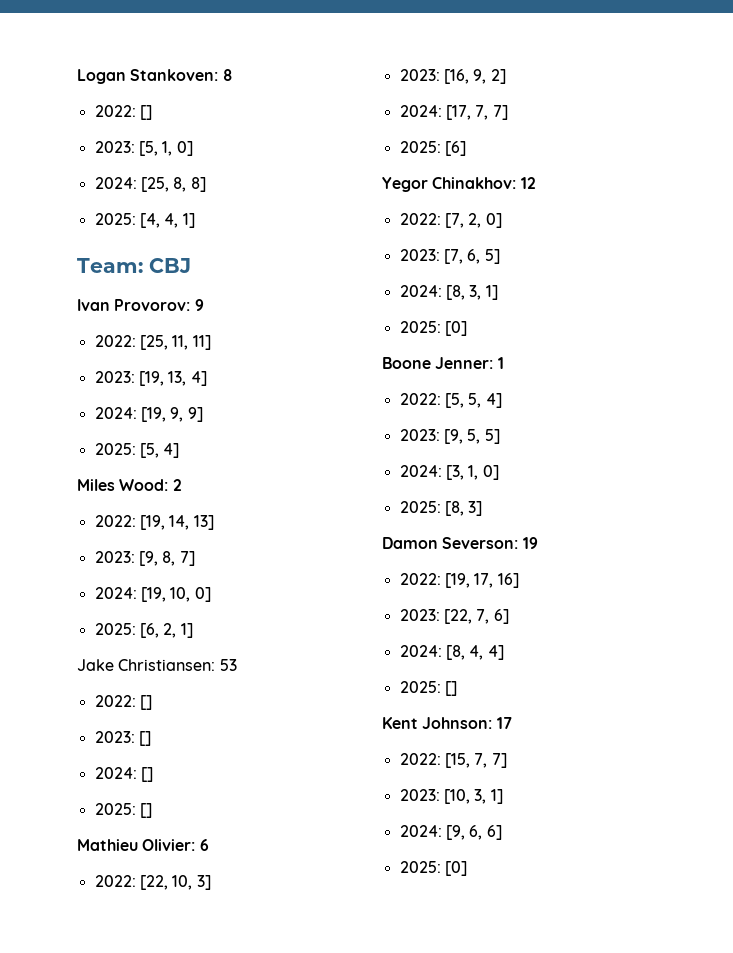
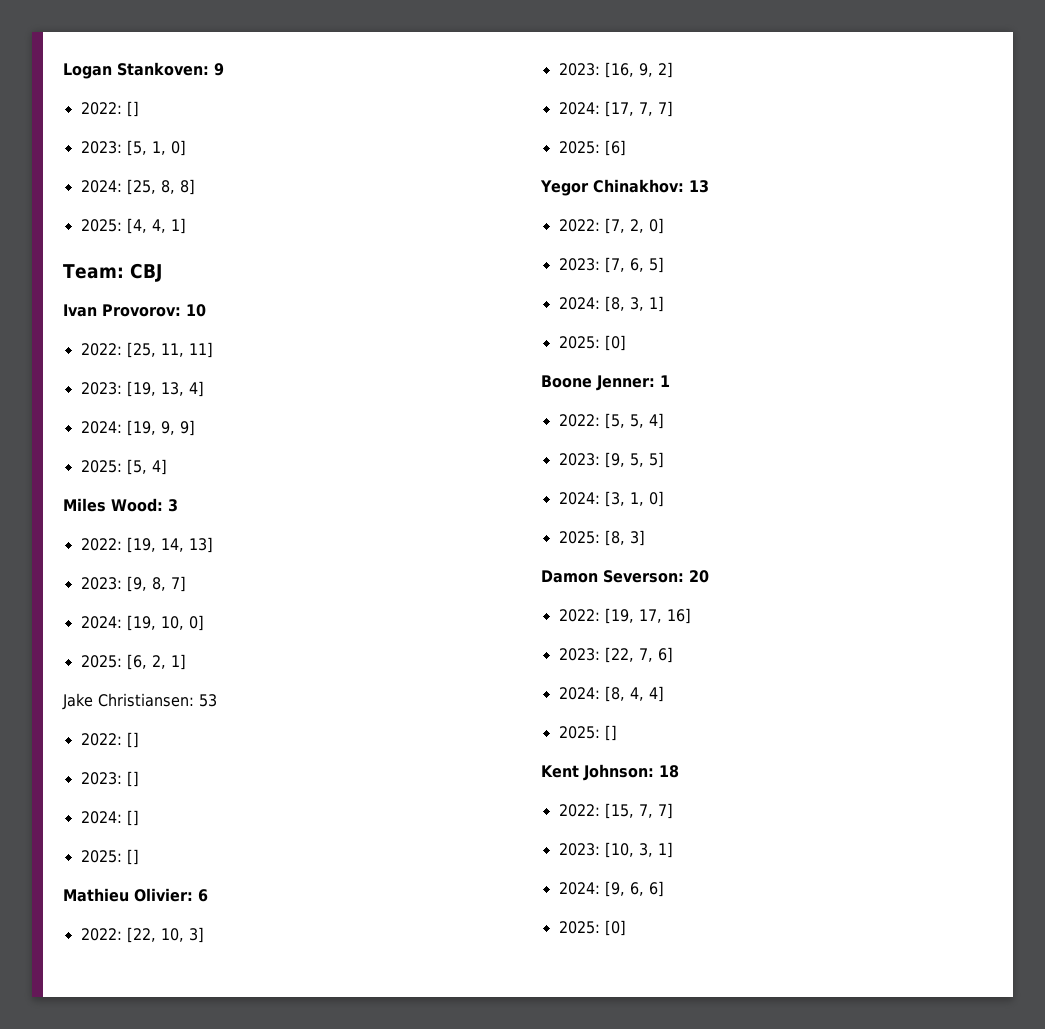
[222,69,232,81] 8 -> [214,63,224,76] 9
[194,299,204,311] 9 -> [186,304,206,317] 10
[172,479,182,491] 2 -> [168,499,178,512] 3
[520,177,536,189] 12 -> [688,180,709,193] 13
[522,537,538,549] 19 -> [689,570,709,583] 20
[496,717,512,729] 17 -> [659,765,679,778] 18

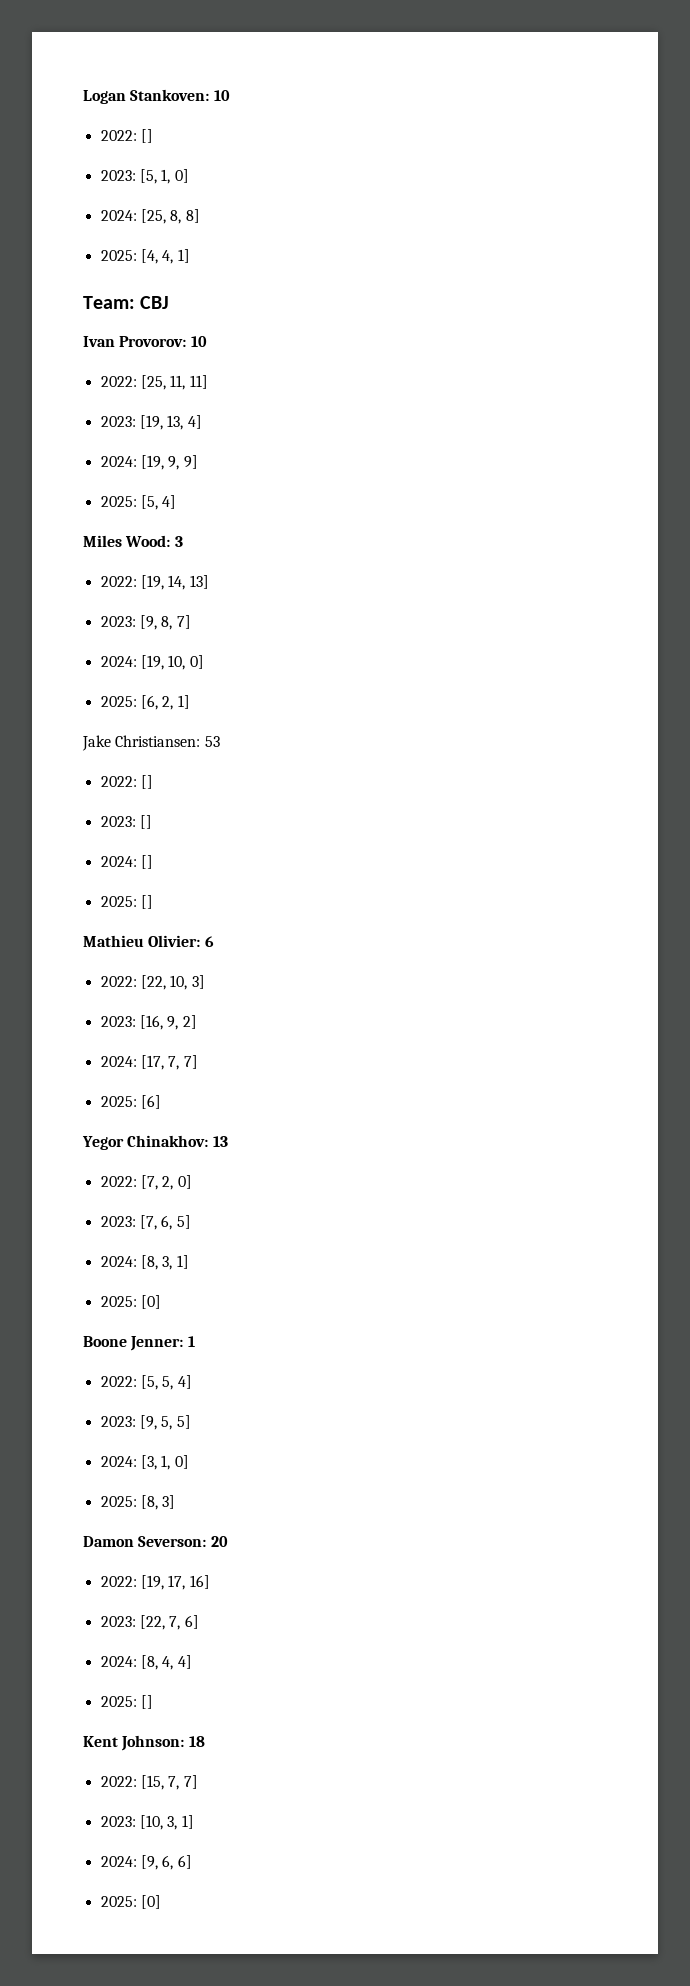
[214,63,224,76] 9 -> [213,90,230,101] 10

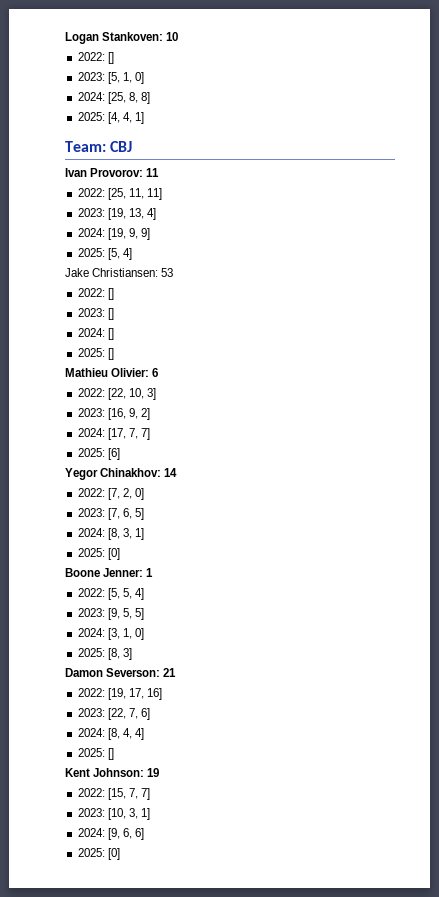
[190,336,207,347] 10 -> [146,168,160,177] 11
[83,535,183,547] [100,575,209,590] [100,615,191,630] [100,655,204,670] [100,695,190,710] // Miles Wood: 3 // 2022: [19, 14, 13] // 2023: [9, 8, 7] // 2024: [19, 10, 0] // 2025: [6, 2, 1] -> (132, 254) none
[212,1136,228,1147] 13 -> [164,468,178,477] 14
[210,1536,228,1547] 20 -> [163,668,177,677] 21
[188,1736,205,1747] 18 -> [147,768,160,777] 19

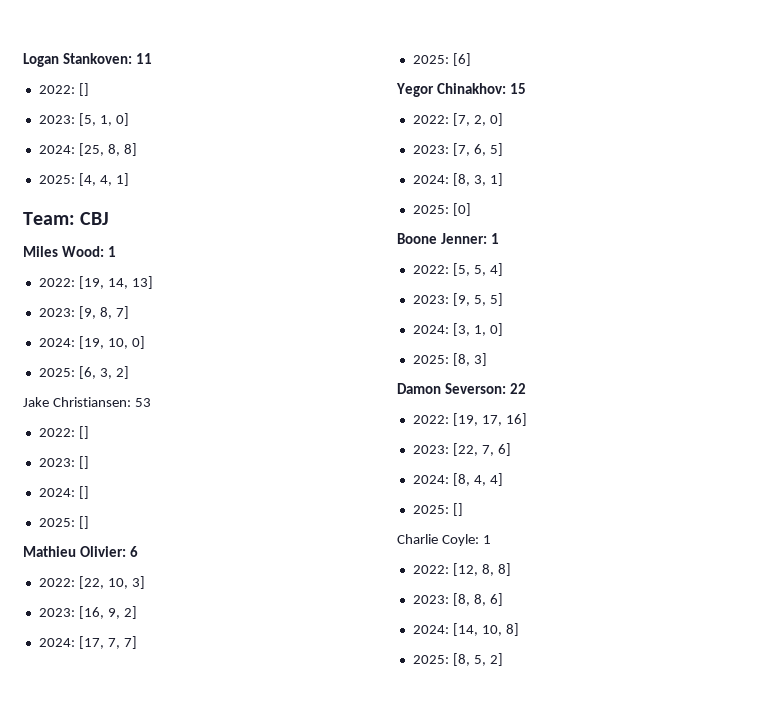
[166,32,179,41] 10 -> [135,53,152,64] 11
[65,168,160,177] [77,188,162,200] [77,208,156,220] Ivan Provorov: 11 // 2022: [25, 11, 11] // 2023: [19, 13, 4] -> [23,246,116,257] [38,276,153,289] [38,306,129,319] Miles Wood: 1 // 2022: [19, 14, 13] // 2023: [9, 8, 7]
[128,228,150,240] [77,248,132,260] 9, 9] // 2025: [5, 4] -> [107,336,145,349] [38,366,129,379] 10, 0] // 2025: [6, 3, 2]
[164,468,178,477] 14 -> [509,83,526,94] 15
[163,668,177,677] 21 -> [509,383,526,394] 22
[65,768,160,777] [77,788,150,800] [77,808,150,820] [77,828,144,840] [77,848,120,860] Kent Johnson: 19 // 2022: [15, 7, 7] // 2023: [10, 3, 1] // 2024: [9, 6, 6] // 2025: [0] -> [397,534,491,546] [412,563,511,576] [412,593,503,606] [412,623,519,636] [412,653,503,666] Charlie Coyle: 1 // 2022: [12, 8, 8] // 2023: [8, 8, 6] // 2024: [14, 10, 8] // 2025: [8, 5, 2]

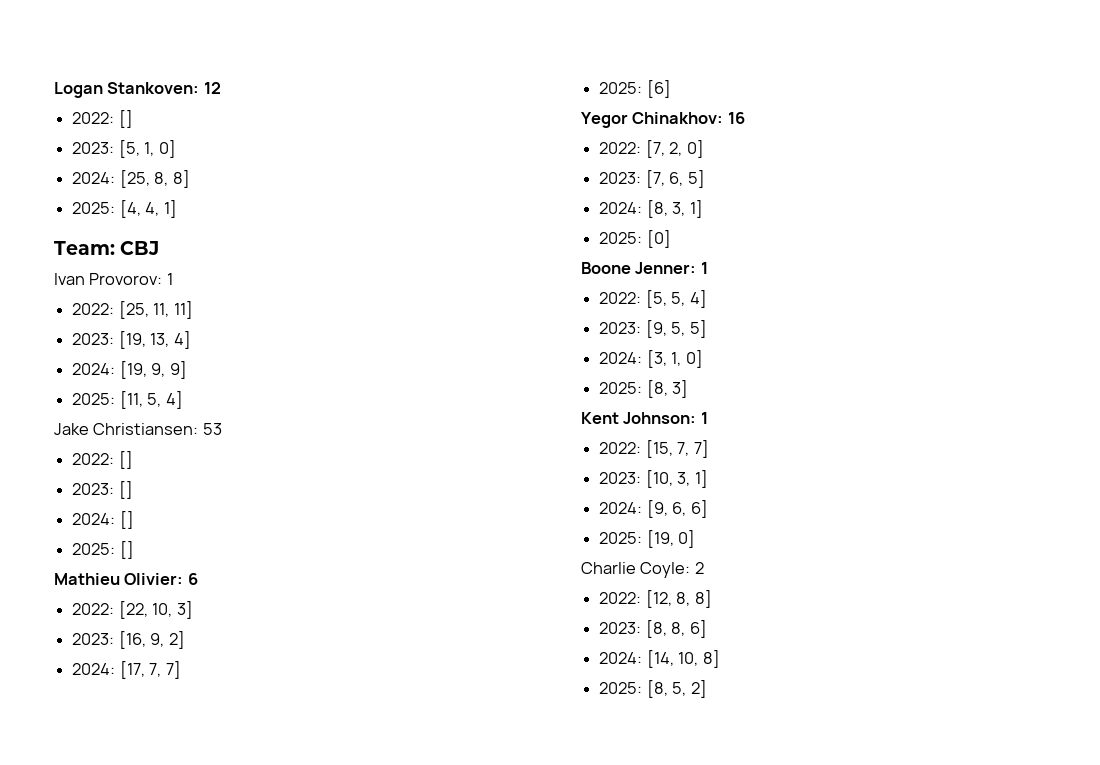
[135,53,152,64] 11 -> [203,82,221,94] 12
[23,246,116,257] [38,276,153,289] [38,306,129,319] Miles Wood: 1 // 2022: [19, 14, 13] // 2023: [9, 8, 7] -> [54,273,173,285] [72,301,193,319] [72,331,191,349] Ivan Provorov: 1 // 2022: [25, 11, 11] // 2023: [19, 13, 4]
[107,336,145,349] [38,366,129,379] 10, 0] // 2025: [6, 3, 2] -> [151,361,187,379] [72,391,183,409] 9, 9] // 2025: [11, 5, 4]
[509,83,526,94] 15 -> [727,112,745,124] 16
[397,383,526,394] [412,413,527,426] [412,443,511,456] [412,473,503,486] [412,503,463,516] Damon Severson: 22 // 2022: [19, 17, 16] // 2023: [22, 7, 6] // 2024: [8, 4, 4] // 2025: [] -> [581,412,708,424] [599,440,709,458] [599,470,708,488] [599,500,708,518] [599,530,696,548] Kent Johnson: 1 // 2022: [15, 7, 7] // 2023: [10, 3, 1] // 2024: [9, 6, 6] // 2025: [19, 0]
[482,535,491,544] 1 -> [694,562,704,574] 2

